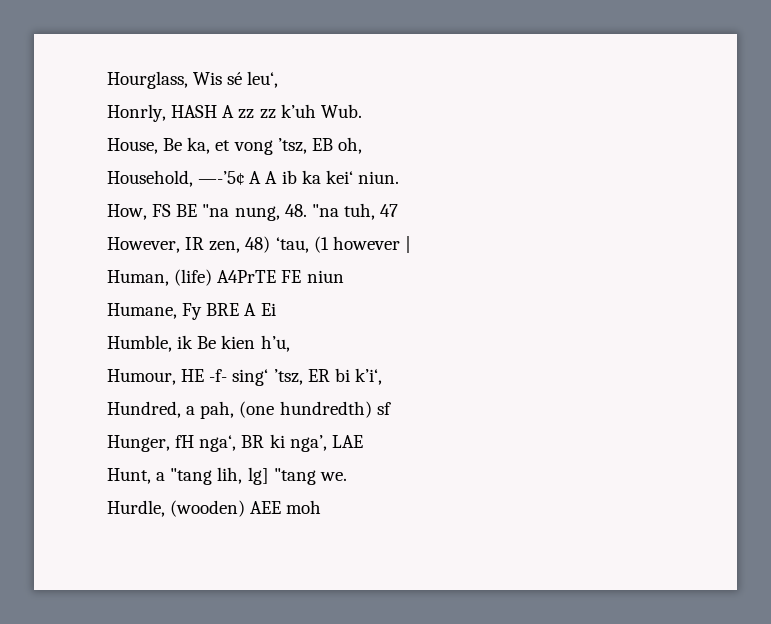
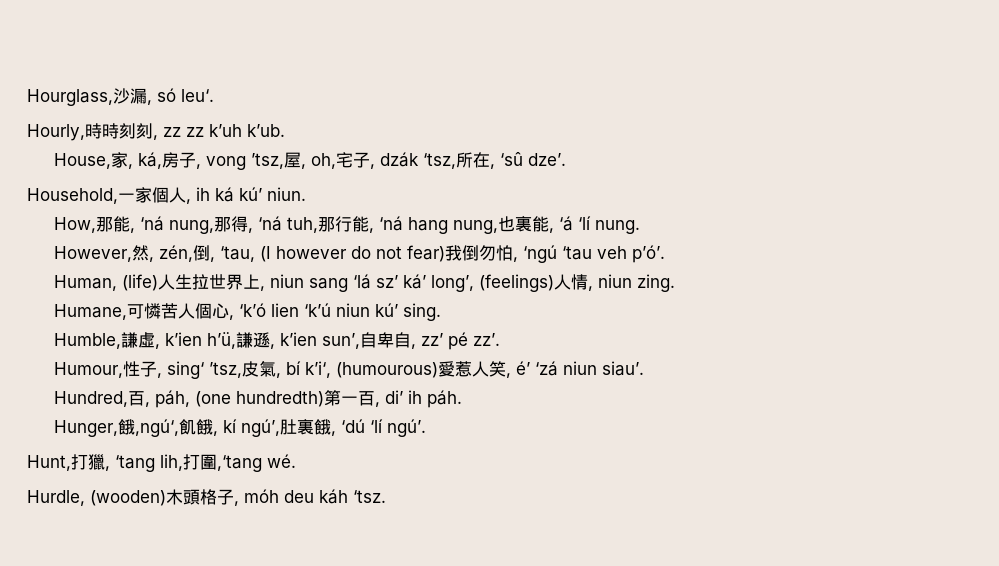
[193,71,279,88] [107,104,235,122] Wis sé leu‘, // Honrly, HASH A -> [113,88,214,105] [27,123,158,141] 沙漏, só leu‘. // Hourly,時時刻刻,
[320,104,362,118] Wub. -> [247,124,285,137] k’ub.
[163,137,231,154] Be ka, et -> [110,152,201,169] 家, ká,房子,
[311,138,333,151] EB -> [283,152,306,169] 屋,
[107,170,399,187] [107,203,399,221] [107,236,411,253] [107,269,344,286] [107,303,276,320] [107,335,290,352] [107,368,382,386] [107,401,391,419] [107,434,363,452] [107,467,347,485] [107,500,322,517] // Household, —-’5¢ A A ib ka kei‘ niun. // How, FS BE "na nung, 48. "na tuh, 47 // However, IR zen, 48) ‘tau, (1 however | // Human, (life) A4PrTE FE niun // Humane, Fy BRE A Ei // Humble, ik Be kien h’u, // Humour, HE -f- sing‘ ’tsz, ER bi k’i‘, // Hundred, a pah, (one hundredth) sf // Hunger, fH nga‘, BR ki nga’, LAE // Hunt, a "tang lih, lg] "tang we. // Hurdle, (wooden) AEE moh -> [335,152,566,169] [27,187,306,204] [53,216,640,234] [53,245,665,263] [53,274,675,292] [53,303,441,321] [53,332,500,350] [53,361,644,379] [53,390,462,408] [53,419,426,437] [27,454,296,472] [27,489,386,506] 宅子, dzák ‘tsz,所在, ‘sû dze’. // Household,一家個人, ih ká kú’ niun. // How,那能, ‘ná nung,那得, ‘ná tuh,那行能, ‘ná hang nung,也裏能, ‘á ‘lí nung. // However,然, zén,倒, ‘tau, (I however do not fear)我倒勿怕, ‘ngú ‘tau veh p’ó’. // Human, (life)人生拉世界上, niun sang ‘lá sz’ ká’ long’, (feelings)人情, niun zing. // Humane,可憐苦人個心, ‘k’ó lien ‘k’ú niun kú’ sing. // Humble,謙虛, k’ien h’ü,謙遜, k’ien sun’,自卑自, zz’ pé zz’. // Humour,性子, sing‘ ’tsz,皮氣, bí k’i‘, (humourous)愛惹人笑, é’ ‘zá niun siau’. // Hundred,百, páh, (one hundredth)第一百, di’ ih páh. // Hunger,餓,ngú‘,飢餓, kí ngú’,肚裏餓, ‘dú ‘lí ngú’. // Hunt,打獵, ‘tang lih,打圍,‘tang wé. // Hurdle, (wooden)木頭格子, móh deu káh ‘tsz.

